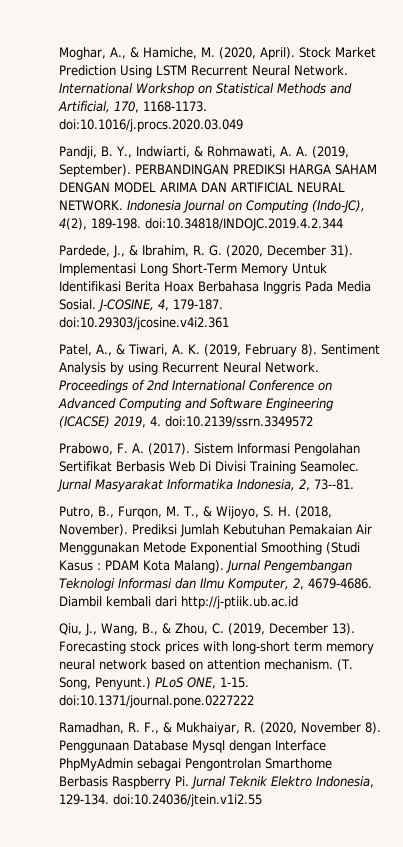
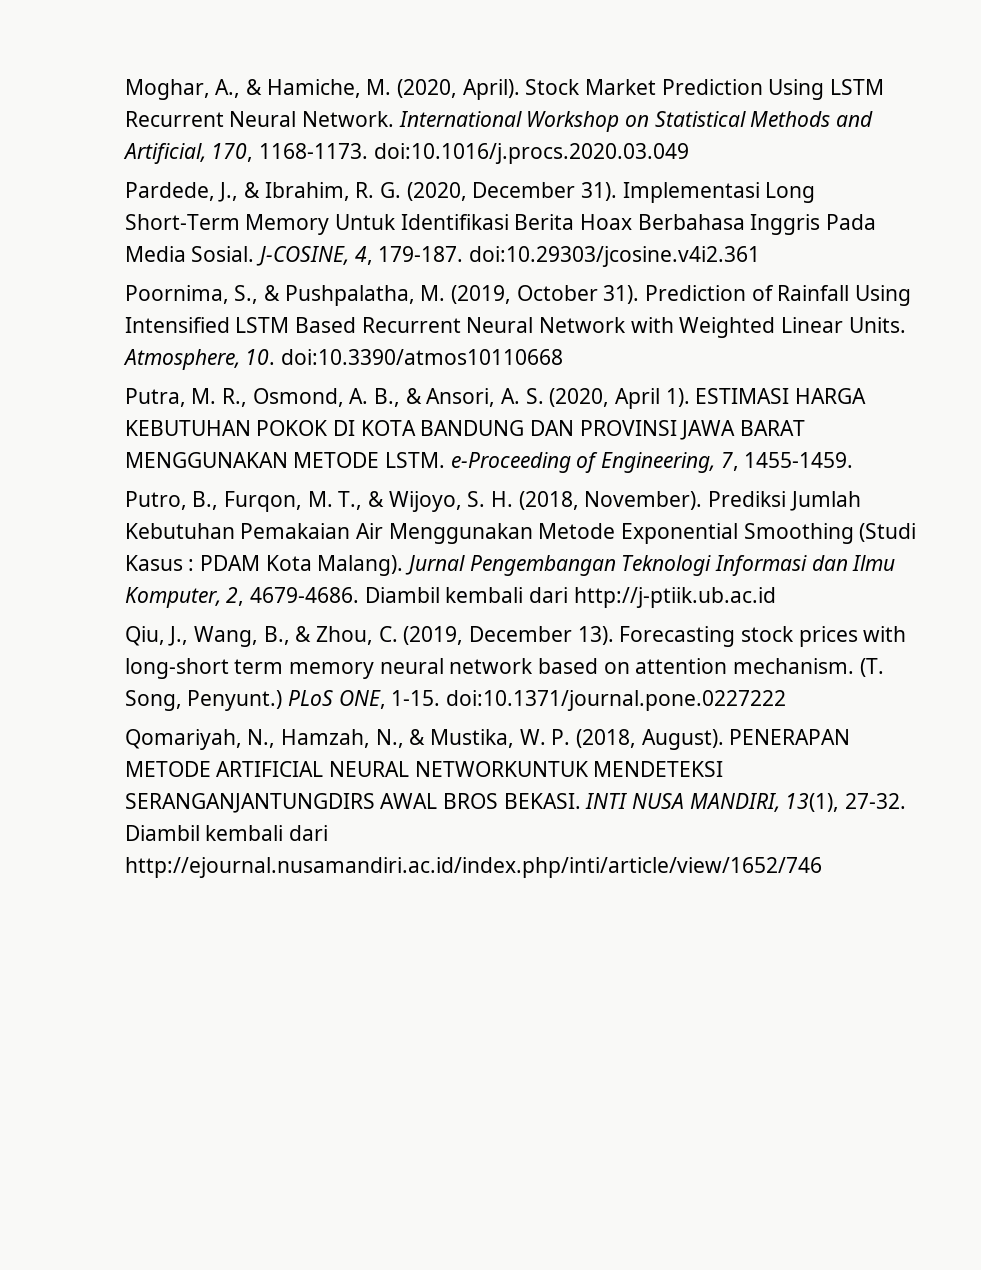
[58,146,349,159] [58,164,377,177] [58,182,345,193] [58,200,365,213] [58,218,343,231] // Pandji, B. Y., Indwiarti, & Rohmawati, A. A. (2019, September). PERBANDINGAN PREDIKSI HARGA SAHAM DENGAN MODEL ARIMA DAN ARTIFICIAL NEURAL NETWORK. Indonesia Journal on Computing (Indo-JC), 4(2), 189-198. doi:10.34818/INDOJC.2019.4.2.344 -> (689, 153) none
[58,344,380,357] [58,362,319,375] [58,380,332,393] [57,398,333,411] [58,416,313,428] [58,443,360,456] [58,461,359,474] [56,479,354,492] Patel, A., & Tiwari, A. K. (2019, February 8). Sentiment Analysis by using Recurrent Neural Network. Proceedings of 2nd International Conference on Advanced Computing and Software Engineering (ICACSE) 2019, 4. doi:10.2139/ssrn.3349572 // Prabowo, F. A. (2017). Sistem Informasi Pengolahan Sertifikat Berbasis Web Di Divisi Training Seamolec. Jurnal Masyarakat Informatika Indonesia, 2, 73--81. -> [124,285,912,306] [124,317,906,338] [122,349,564,370] [124,388,867,409] [124,420,806,440] [124,452,854,473] Poornima, S., & Pushpalatha, M. (2019, October 31). Prediction of Rainfall Using Intensified LSTM Based Recurrent Neural Network with Weighted Linear Units. Atmosphere, 10. doi:10.3390/atmos10110668 // Putra, M. R., Osmond, A. B., & Ansori, A. S. (2020, April 1). ESTIMASI HARGA KEBUTUHAN POKOK DI KOTA BANDUNG DAN PROVINSI JAWA BARAT MENGGUNAKAN METODE LSTM. e-Proceeding of Engineering, 7, 1455-1459.
[58,722,381,735] [58,740,326,753] [58,758,332,771] [58,776,374,789] [58,794,262,807] Ramadhan, R. F., & Mukhaiyar, R. (2020, November 8). Penggunaan Database Mysql dengan Interface PhpMyAdmin sebagai Pengontrolan Smarthome Berbasis Raspberry Pi. Jurnal Teknik Elektro Indonesia, 129-134. doi:10.24036/jtein.v1i2.55 -> [124,729,851,750] [124,761,724,777] [124,793,907,813] [124,825,329,841] [124,857,822,878] Qomariyah, N., Hamzah, N., & Mustika, W. P. (2018, August). PENERAPAN METODE ARTIFICIAL NEURAL NETWORKUNTUK MENDETEKSI SERANGANJANTUNGDIRS AWAL BROS BEKASI. INTI NUSA MANDIRI, 13(1), 27-32. Diambil kembali dari http://ejournal.nusamandiri.ac.id/index.php/inti/article/view/1652/746

